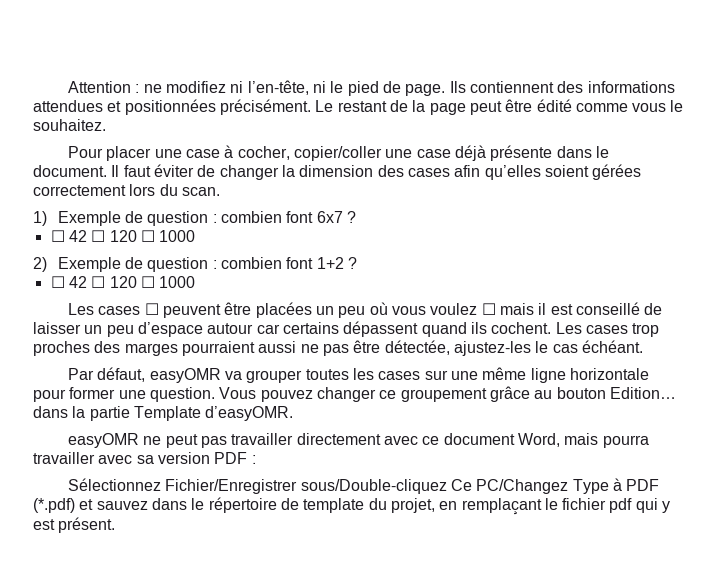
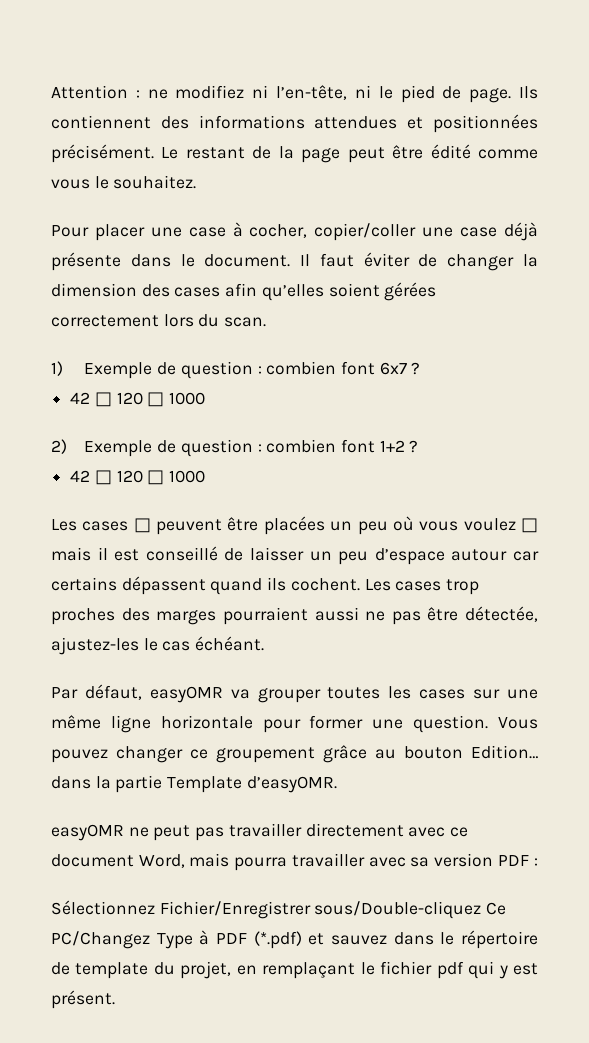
[50,230,155,242] ☐ 42 ☐ 120 ☐ -> [70,392,165,407] 42 □ 120 □
[50,276,155,288] ☐ 42 ☐ 120 ☐ -> [70,470,165,485] 42 □ 120 □
[144,303,159,315] ☐ -> [133,518,151,533] □
[481,303,496,315] ☐ -> [521,518,538,533] □

